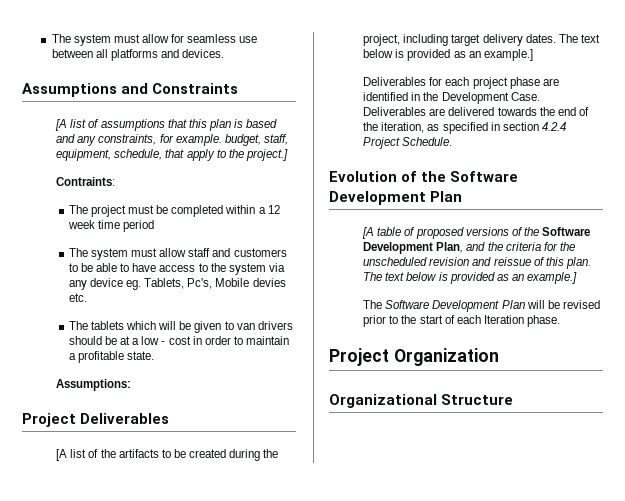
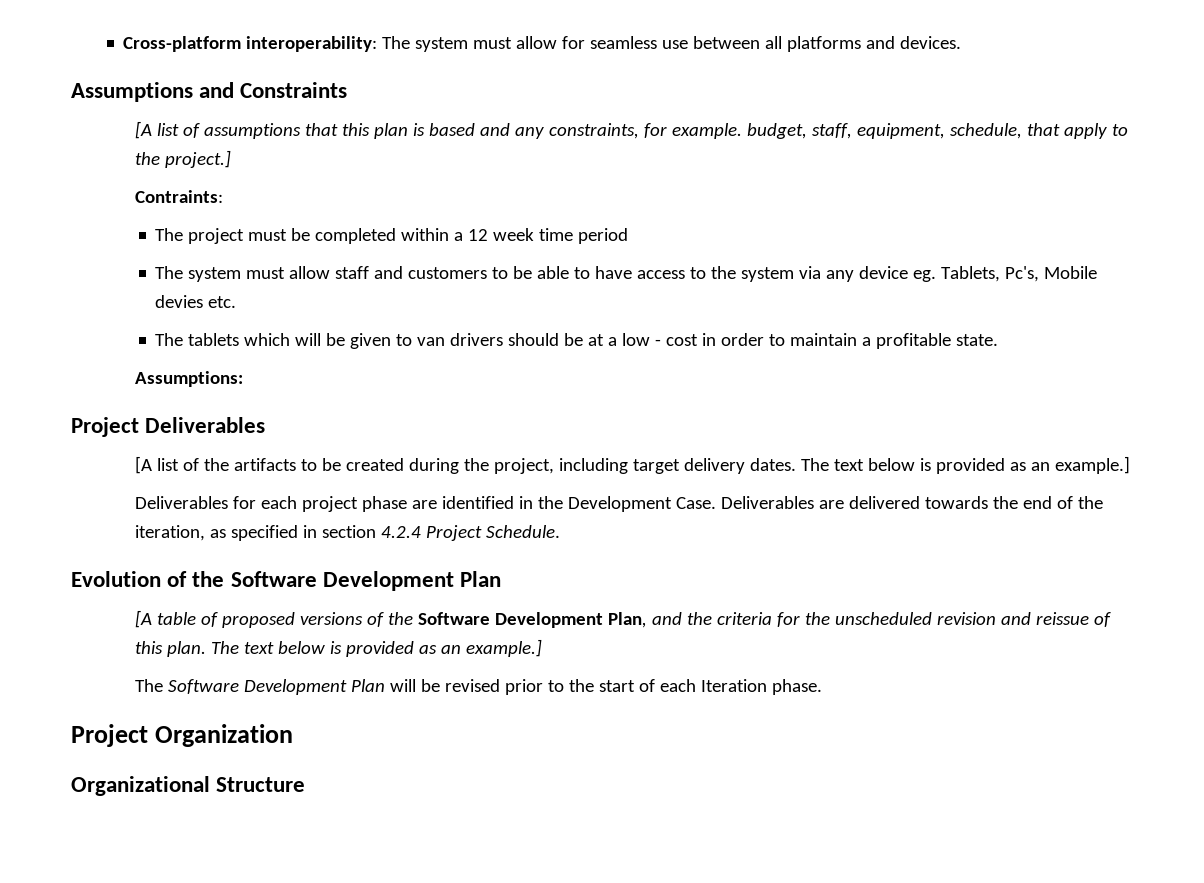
(51, 38) none -> [123,36,378,52] Cross-platform interoperability:

